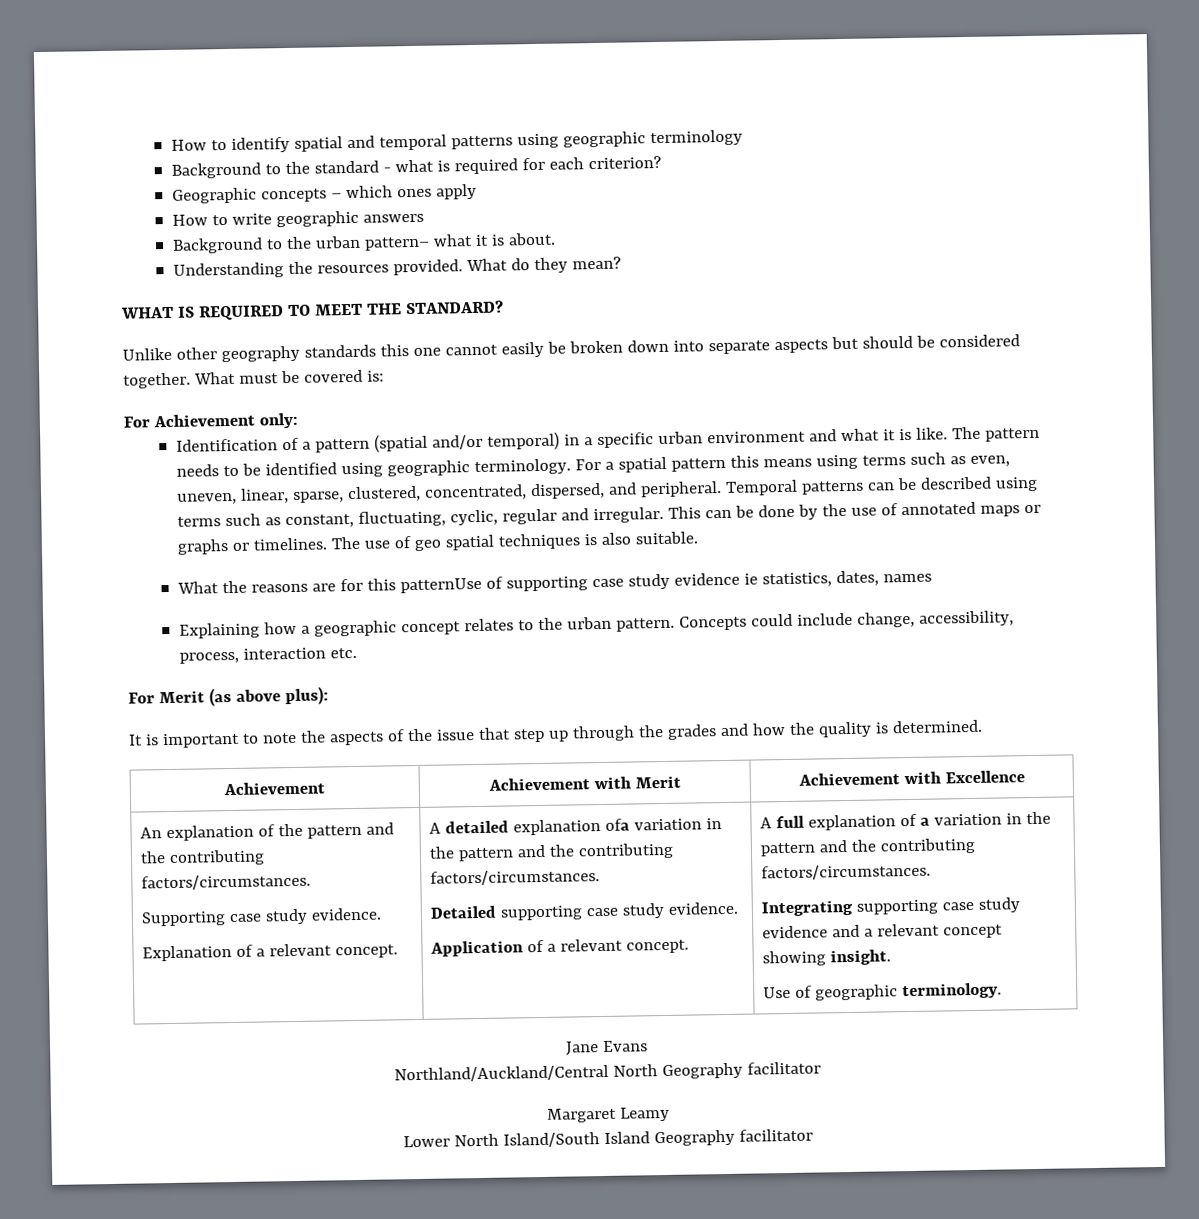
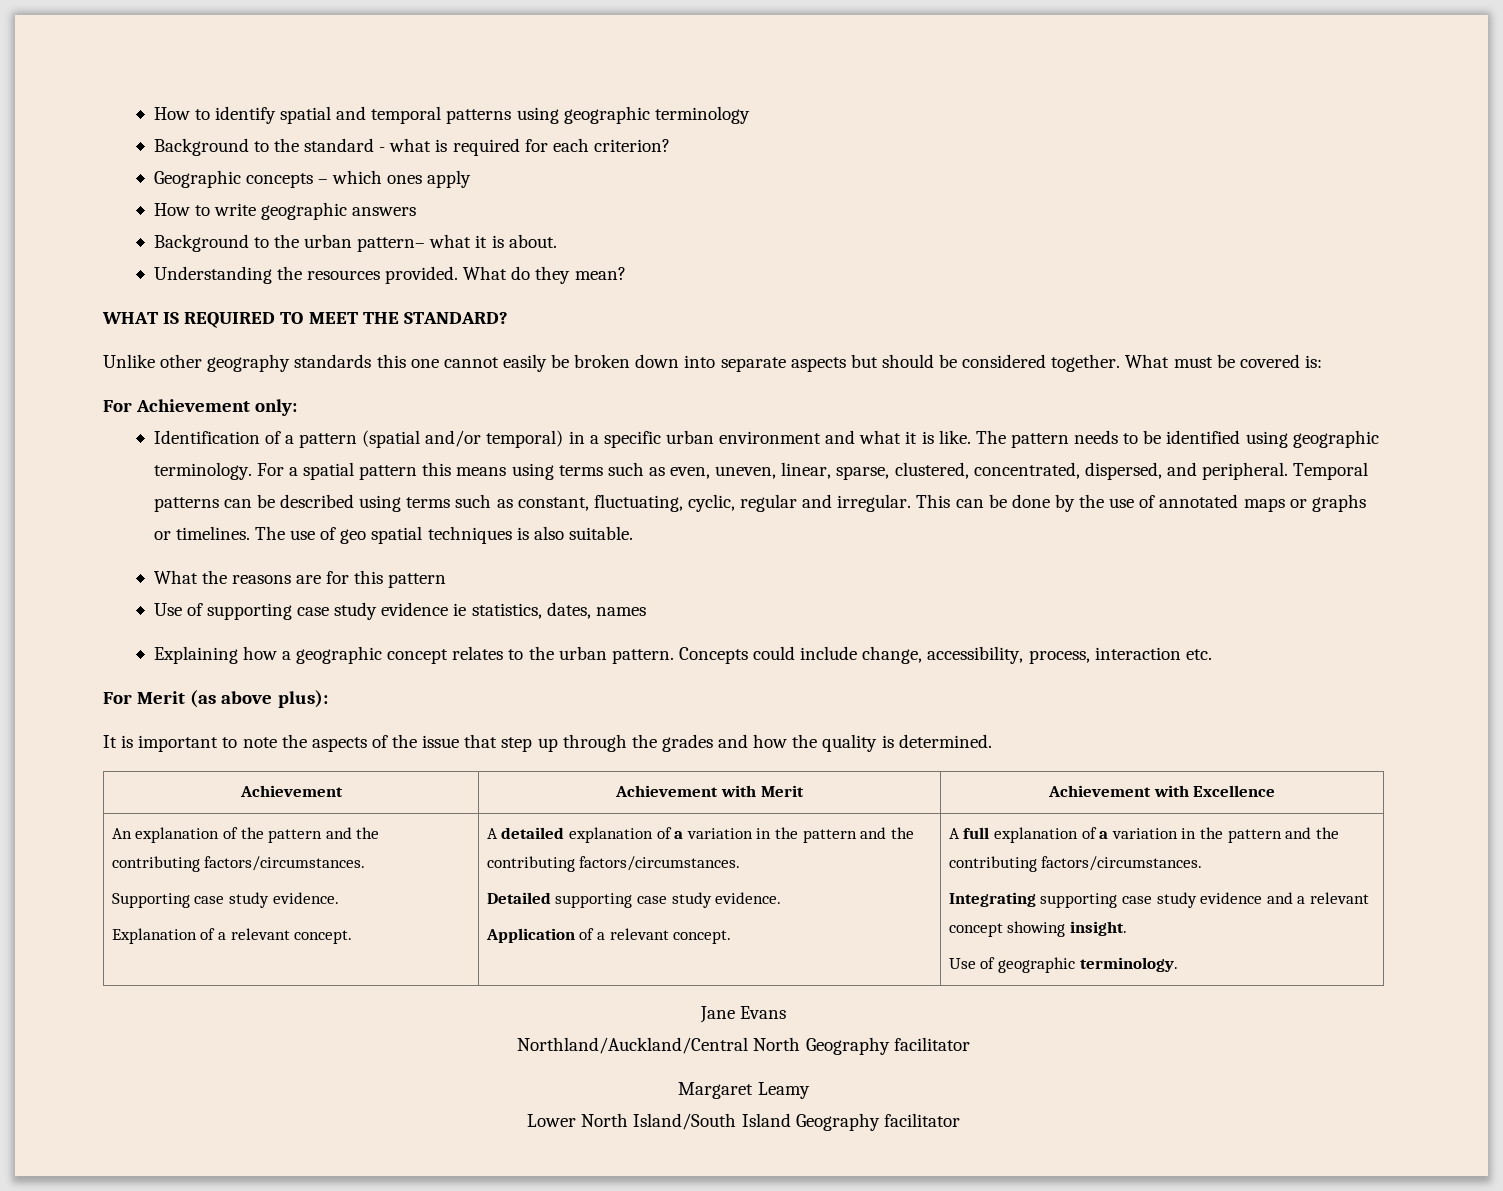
[399,577,482,594] patternUse -> [388,573,447,588] [153,603,182,616] pattern // Use
[604,818,630,831] ofa -> [656,827,684,839] of a

